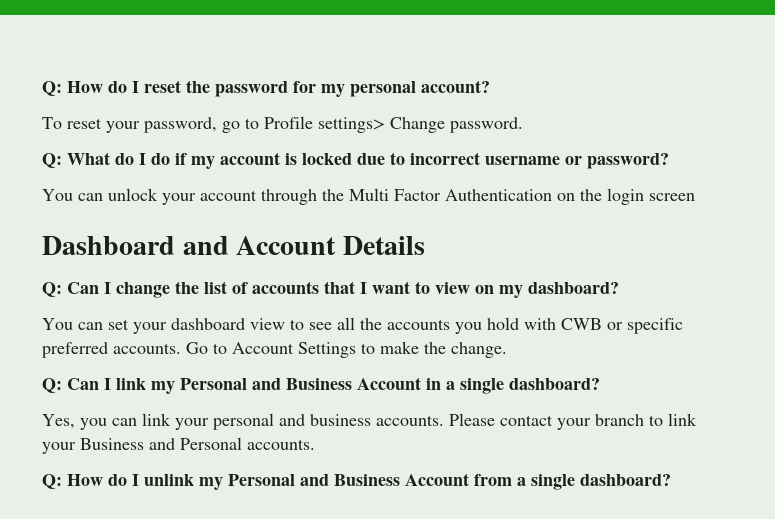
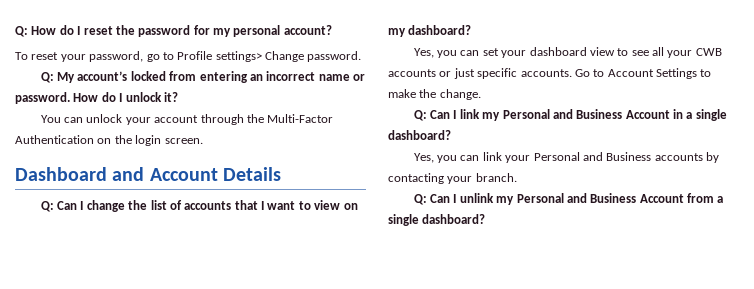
[67,152,669,169] What do I do if my account is locked due to incorrect username or password? -> [57,71,366,83] [15,92,178,104] My account’s locked from entering an incorrect name or password. How do I unlock it?
[349,188,441,201] Multi Factor -> [267,114,334,123] Multi-Factor
[649,193,695,201] screen -> [164,138,203,144] screen.
[42,318,73,330] You -> [413,48,458,58] Yes, you
[360,317,683,334] [42,342,108,358] the accounts you hold with CWB or specific preferred -> [667,48,722,58] [388,68,518,79] your CWB accounts or just specific
[213,413,697,430] [42,437,315,454] [42,474,127,489] personal and business accounts. Please contact your branch to link your Business and Personal accounts. // Q: How do -> [533,152,720,163] [388,173,517,184] [413,194,451,205] Personal and Business accounts by contacting your branch. // Q: Can

